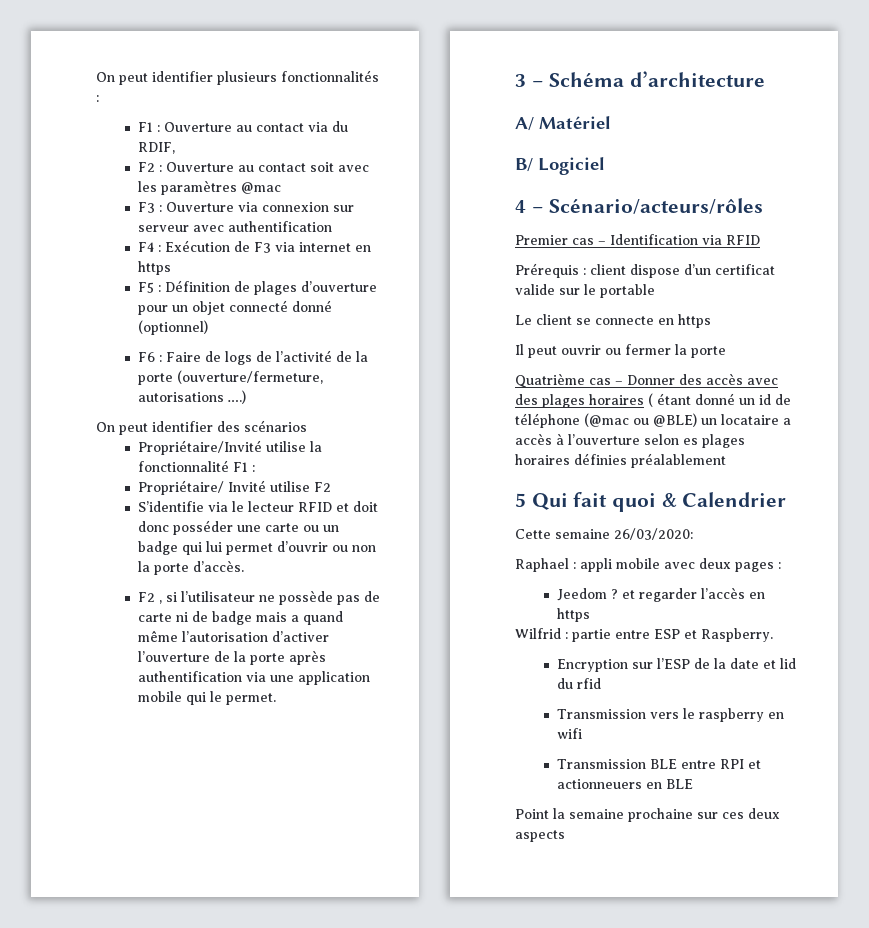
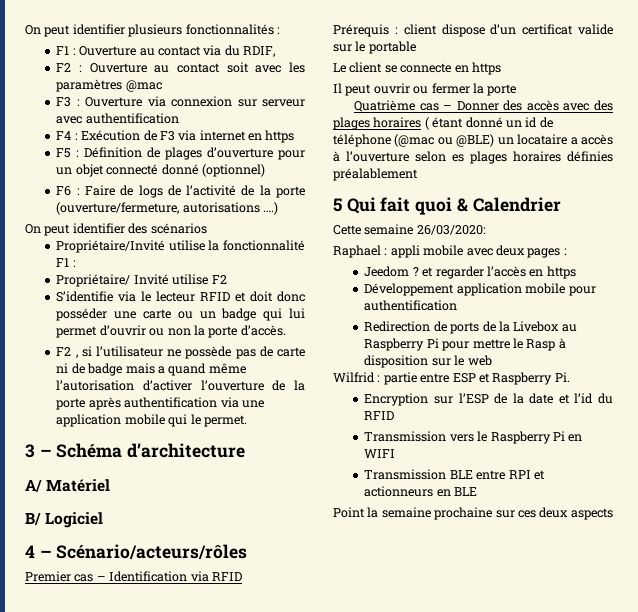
(590, 615) none -> [364,283,596,296] [364,300,458,311] [364,321,577,334] [364,338,566,351] [364,355,492,368] // Développement application mobile pour authentification // Redirection de ports de la Livebox au Raspberry Pi pour mettre le Rasp à disposition sur le web
[701,628,773,642] Raspberry. -> [492,372,570,385] Raspberry Pi.
[779,658,796,669] [556,678,601,689] lid du rfid -> [574,393,613,404] [364,411,395,420] l’id du RFID
[698,708,784,722] [556,728,582,739] raspberry en wifi -> [490,431,583,444] [364,449,396,458] Raspberry Pi en WIFI
[556,779,642,789] actionneuers -> [364,486,434,497] actionneurs

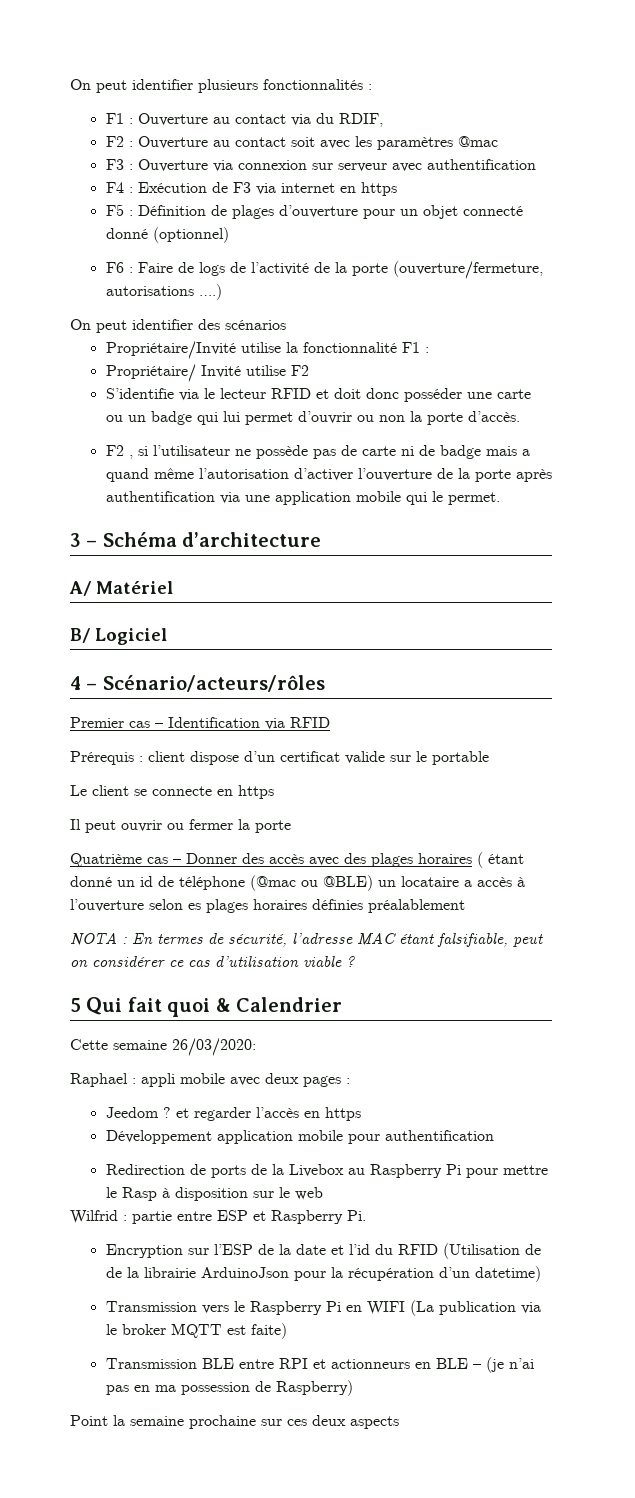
(418, 174) none -> [70,932,543,947] [70,956,355,967] // NOTA : En termes de sécurité, l’adresse MAC étant falsifiable, peut on considérer ce cas d’utilisation viable ?
(395, 415) none -> [442,1243,541,1259] [105,1266,541,1282] (Utilisation de de la librairie ArduinoJson pour la récupération d’un datetime)
(396, 453) none -> [409,1300,541,1316] [105,1323,287,1339] (La publication via le broker MQTT est faite)
(478, 491) none -> [472,1357,534,1373] [105,1380,353,1396] – (je n’ai pas en ma possession de Raspberry)

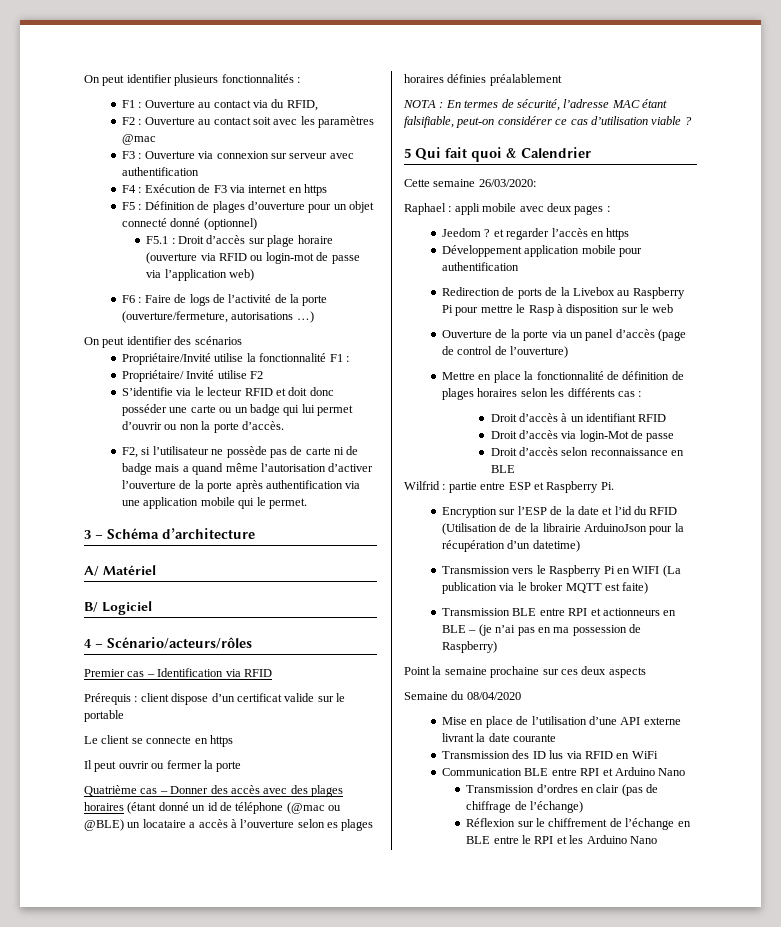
[338,113,383,127] RDIF, -> [286,100,318,111] RFID,
(229, 235) none -> [146,235,333,247] [146,252,360,264] [146,269,255,281] // F5.1 : Droit d’accès sur plage horaire (ouverture via RFID ou login-mot de passe via l’application web)
[198,284,222,300] ….) -> [296,311,314,323] …)
[105,445,133,459] F2 , -> [122,447,139,458] F2,
[477,852,524,868] ( étant -> [127,802,157,814] (étant
[513,934,543,947] [70,960,88,967] peut on -> [456,117,495,128] peut-on
(323, 1193) none -> [442,329,687,341] [442,346,569,358] [442,371,684,383] [442,388,642,400] [490,413,667,422] [490,430,675,442] [490,447,685,456] [490,465,515,473] // Ouverture de la porte via un panel d’accès (page de control de l’ouverture) // Mettre en place la fonctionnalité de définition de plages horaires selon les différents cas : // Droit d’accès à un identifiant RFID // Droit d’accès via login-Mot de passe // Droit d’accès selon reconnaissance en BLE
(399, 1422) none -> [404,691,521,700] [442,716,681,728] [442,733,557,742] [442,750,658,759] [442,767,686,776] [466,784,659,796] [466,801,584,813] [466,818,691,830] [466,835,657,844] // Semaine du 08/04/2020 // Mise en place de l’utilisation d’une API externe livrant la date courante // Transmission des ID lus via RFID en WiFi // Communication BLE entre RPI et Arduino Nano // Transmission d’ordres en clair (pas de chiffrage de l’échange) // Réflexion sur le chiffrement de l’échange en BLE entre le RPI et les Arduino Nano

